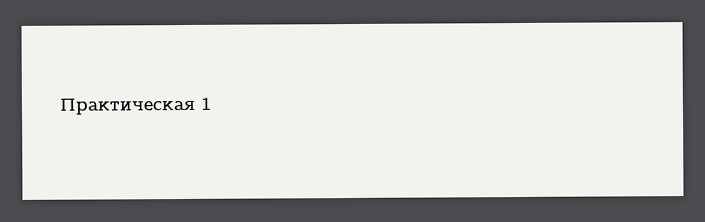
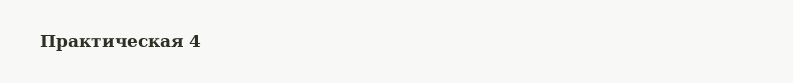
[200,97,211,110] 1 -> [189,35,201,47] 4

